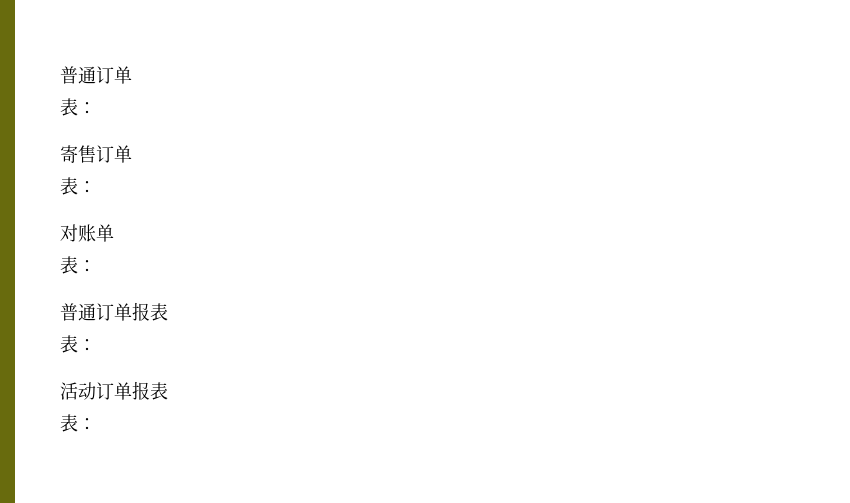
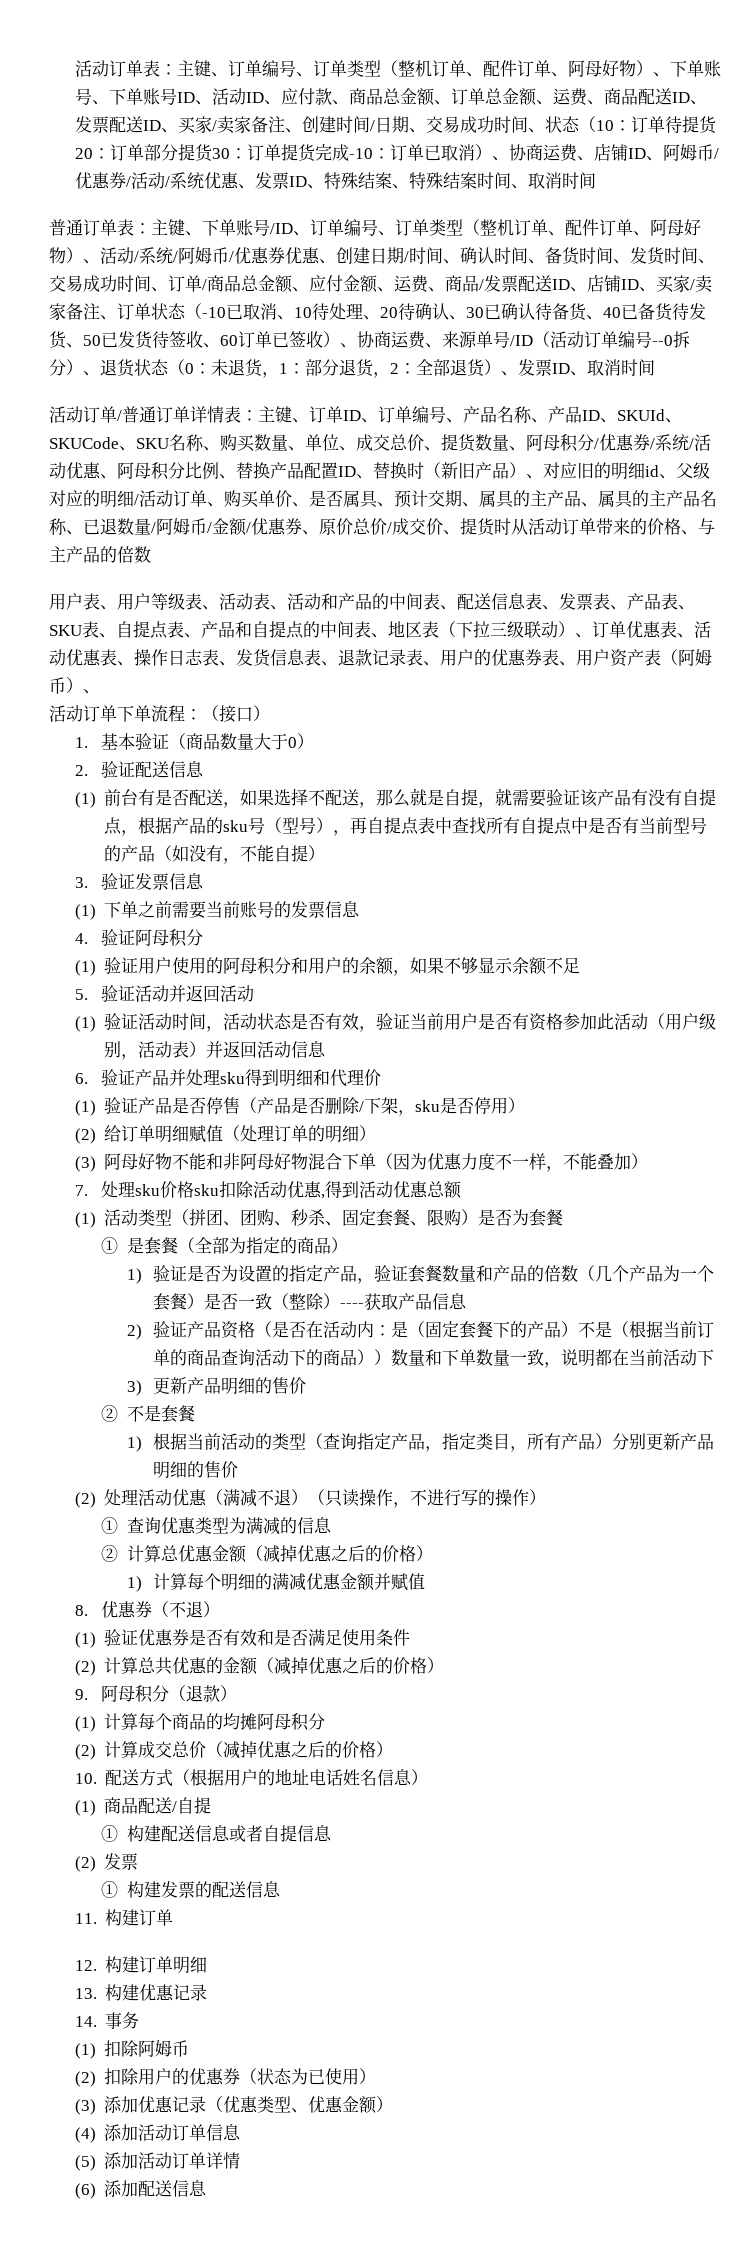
[60,66,132,84] [60,98,96,116] [60,145,132,163] [60,177,96,195] [60,224,114,242] [60,256,96,274] [60,302,168,321] [60,335,96,353] [60,381,168,400] [60,414,96,432] 普通订单 // 表： // 寄售订单 // 表： // 对账单 // 表： // 普通订单报表 // 表： // 活动订单报表 // 表： -> [74,60,721,77] [74,88,707,106] [74,116,717,134] [74,143,719,162] [74,172,596,190] [49,219,701,236] [49,246,715,265] [49,275,712,293] [49,303,706,321] [49,331,690,349] [49,359,655,378] [49,406,682,423] [49,434,711,452] [49,462,710,480] [49,490,717,508] [49,517,715,536] [49,546,151,563] [49,593,695,610] [49,621,711,639] [49,648,712,667] [49,677,100,694] [49,705,270,723] [74,733,314,750] [74,761,204,778] [74,788,717,808] [104,817,708,836] [104,845,326,864] [74,873,204,890] [74,901,361,920] [74,929,203,947] [74,957,581,976] [74,985,254,1002] [74,1013,717,1032] [104,1041,327,1060] [74,1069,381,1087] [74,1096,526,1116] [74,1125,377,1144] [74,1153,649,1172] [74,1181,462,1199] [74,1209,564,1228] [100,1237,348,1255] [126,1265,714,1284] [152,1293,467,1311] [126,1321,714,1340] [152,1349,714,1368] [126,1377,306,1396] [100,1405,195,1423] [126,1433,714,1452] [152,1461,238,1479] [74,1489,547,1508] [100,1517,332,1535] [100,1545,433,1563] [126,1573,425,1592] [74,1601,220,1618] [74,1629,411,1648] [74,1657,445,1676] [74,1685,237,1703] [74,1713,326,1732] [74,1741,394,1760] [74,1769,429,1787] [74,1797,212,1816] [100,1825,332,1842] [74,1853,139,1872] [100,1881,281,1898] [74,1909,174,1926] [74,1956,208,1974] [74,1984,208,2001] [74,2012,140,2029] [74,2039,190,2059] [74,2068,377,2087] [74,2096,394,2115] [74,2124,242,2143] [74,2152,241,2171] [74,2180,208,2199] 活动订单表：主键、订单编号、订单类型（整机订单、配件订单、阿母好物）、下单账号、下单账号ID、活动ID、应付款、商品总金额、订单总金额、运费、商品配送ID、发票配送ID、买家/卖家备注、创建时间/日期、交易成功时间、状态（10：订单待提货20：订单部分提货30：订单提货完成-10：订单已取消）、协商运费、店铺ID、阿姆币/优惠券/活动/系统优惠、发票ID、特殊结案、特殊结案时间、取消时间 // 普通订单表：主键、下单账号/ID、订单编号、订单类型（整机订单、配件订单、阿母好物）、活动/系统/阿姆币/优惠券优惠、创建日期/时间、确认时间、备货时间、发货时间、交易成功时间、订单/商品总金额、应付金额、运费、商品/发票配送ID、店铺ID、买家/卖家备注、订单状态（-10已取消、10待处理、20待确认、30已确认待备货、40已备货待发货、50已发货待签收、60订单已签收）、协商运费、来源单号/ID（活动订单编号--0拆分）、退货状态（0：未退货，1：部分退货，2：全部退货）、发票ID、取消时间 // 活动订单/普通订单详情表：主键、订单ID、订单编号、产品名称、产品ID、SKUId、SKUCode、SKU名称、购买数量、单位、成交总价、提货数量、阿母积分/优惠券/系统/活动优惠、阿母积分比例、替换产品配置ID、替换时（新旧产品）、对应旧的明细id、父级对应的明细/活动订单、购买单价、是否属具、预计交期、属具的主产品、属具的主产品名称、已退数量/阿姆币/金额/优惠券、原价总价/成交价、提货时从活动订单带来的价格、与主产品的倍数 // 用户表、用户等级表、活动表、活动和产品的中间表、配送信息表、发票表、产品表、SKU表、自提点表、产品和自提点的中间表、地区表（下拉三级联动）、订单优惠表、活动优惠表、操作日志表、发货信息表、退款记录表、用户的优惠券表、用户资产表（阿姆币）、 // 活动订单下单流程：（接口） // 1.基本验证（商品数量大于0） // 2.验证配送信息 // (1)前台有是否配送，如果选择不配送，那么就是自提，就需要验证该产品有没有自提点，根据产品的sku号（型号），再自提点表中查找所有自提点中是否有当前型号的产品（如没有，不能自提） // 3.验证发票信息 // (1)下单之前需要当前账号的发票信息 // 4.验证阿母积分 // (1)验证用户使用的阿母积分和用户的余额，如果不够显示余额不足 // 5.验证活动并返回活动 // (1)验证活动时间，活动状态是否有效，验证当前用户是否有资格参加此活动（用户级别，活动表）并返回活动信息 // 6.验证产品并处理sku得到明细和代理价 // (1)验证产品是否停售（产品是否删除/下架，sku是否停用） // (2)给订单明细赋值（处理订单的明细） // (3)阿母好物不能和非阿母好物混合下单（因为优惠力度不一样，不能叠加） // 7.处理sku价格sku扣除活动优惠,得到活动优惠总额 // (1)活动类型（拼团、团购、秒杀、固定套餐、限购）是否为套餐 // ①是套餐（全部为指定的商品） // 1)验证是否为设置的指定产品，验证套餐数量和产品的倍数（几个产品为一个套餐）是否一致（整除）----获取产品信息 // 2)验证产品资格（是否在活动内：是（固定套餐下的产品）不是（根据当前订单的商品查询活动下的商品））数量和下单数量一致，说明都在当前活动下 // 3)更新产品明细的售价 // ②不是套餐 // 1)根据当前活动的类型（查询指定产品，指定类目，所有产品）分别更新产品明细的售价 // (2)处理活动优惠（满减不退）（只读操作，不进行写的操作） // ①查询优惠类型为满减的信息 // ②计算总优惠金额（减掉优惠之后的价格） // 1)计算每个明细的满减优惠金额并赋值 // 8.优惠券（不退） // (1)验证优惠券是否有效和是否满足使用条件 // (2)计算总共优惠的金额（减掉优惠之后的价格） // 9.阿母积分（退款） // (1)计算每个商品的均摊阿母积分 // (2)计算成交总价（减掉优惠之后的价格） // 10.配送方式（根据用户的地址电话姓名信息） // (1)商品配送/自提 // ①构建配送信息或者自提信息 // (2)发票 // ①构建发票的配送信息 // 11.构建订单 // 12.构建订单明细 // 13.构建优惠记录 // 14.事务 // (1)扣除阿姆币 // (2)扣除用户的优惠券（状态为已使用） // (3)添加优惠记录（优惠类型、优惠金额） // (4)添加活动订单信息 // (5)添加活动订单详情 // (6)添加配送信息

